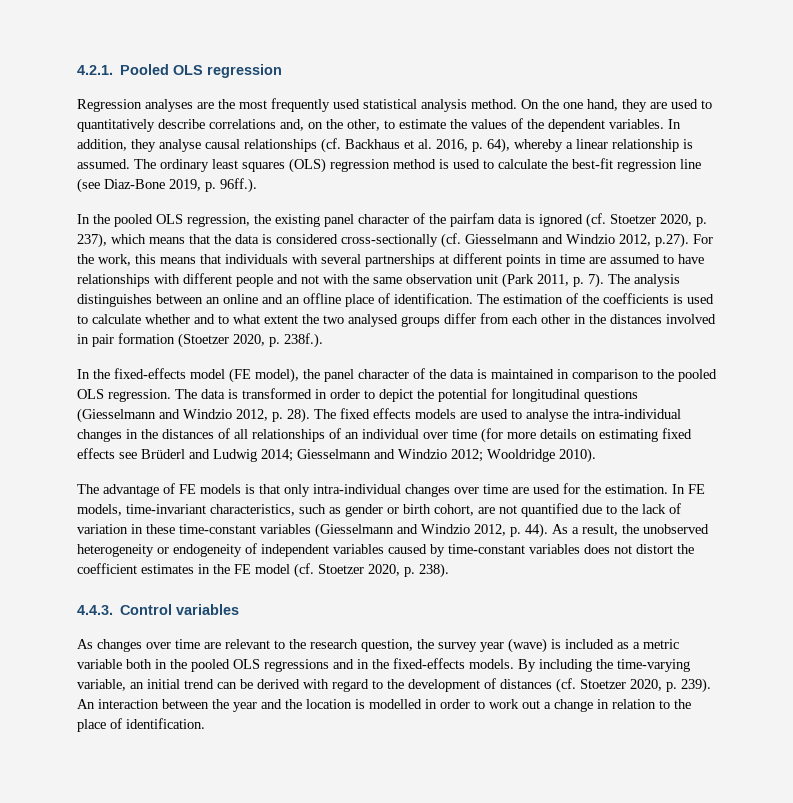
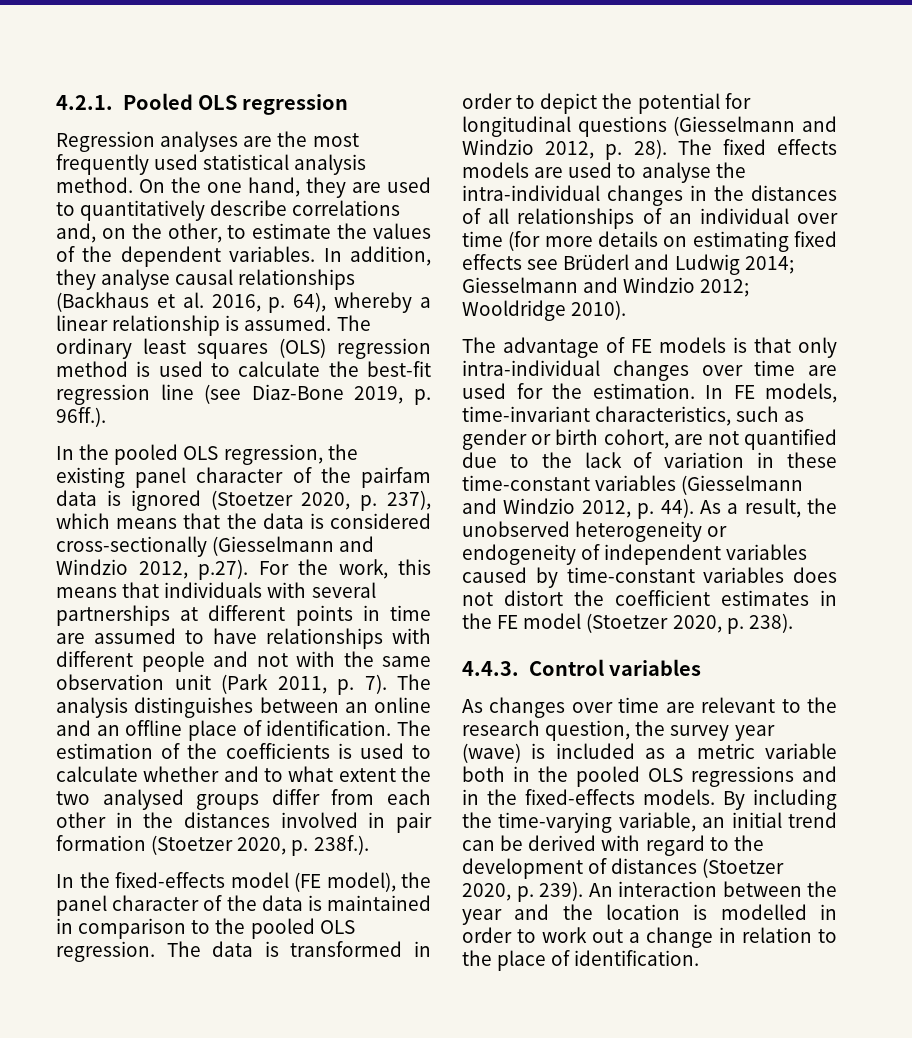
[321,138,400,153] (cf. Backhaus -> [56,292,149,312] (Backhaus
[586,213,656,228] (cf. Stoetzer -> [210,490,293,510] (Stoetzer
[441,233,539,248] (cf. Giesselmann -> [212,536,335,556] (Giesselmann
[294,563,364,578] (cf. Stoetzer -> [586,613,669,633] (Stoetzer
[556,678,626,693] (cf. Stoetzer -> [702,858,785,878] (Stoetzer

